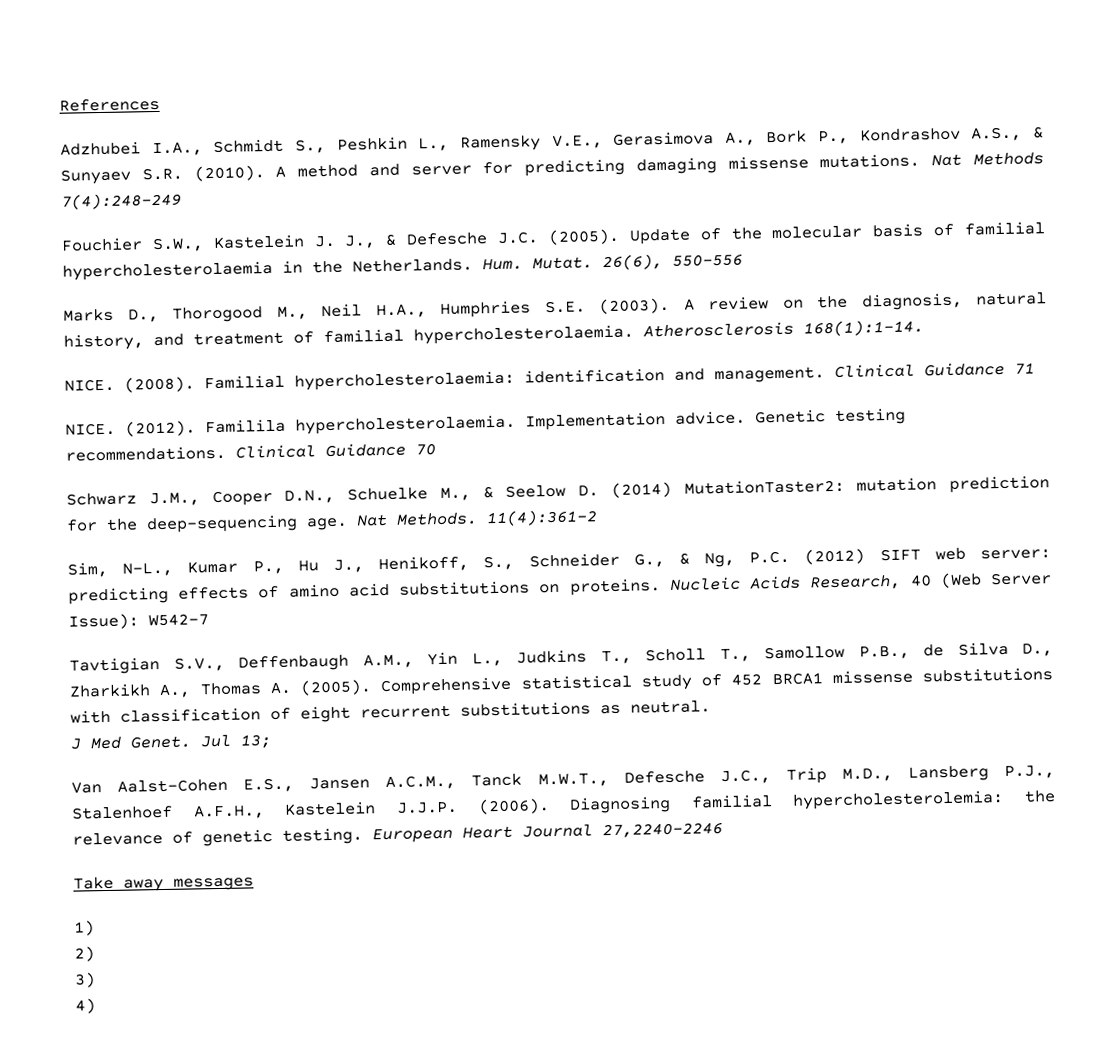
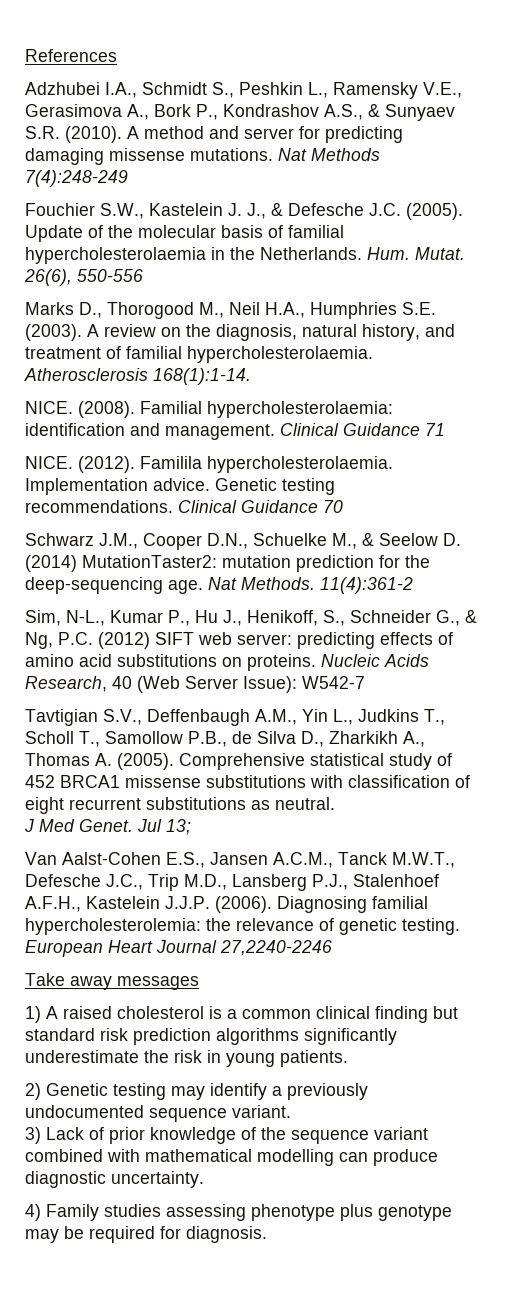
[74,946,95,962] [74,972,96,988] [75,998,96,1014] // 2) // 3) // 4) -> [46,1006,458,1023] [25,1028,397,1045] [25,1050,348,1067] [25,1083,368,1100] [25,1105,291,1122] [25,1127,428,1144] [25,1149,438,1166] [25,1171,204,1188] [25,1204,452,1221] [25,1226,267,1243] A raised cholesterol is a common clinical finding but standard risk prediction algorithms significantly underestimate the risk in young patients. // 2) Genetic testing may identify a previously undocumented sequence variant. // 3) Lack of prior knowledge of the sequence variant combined with mathematical modelling can produce diagnostic uncertainty. // 4) Family studies assessing phenotype plus genotype may be required for diagnosis.

